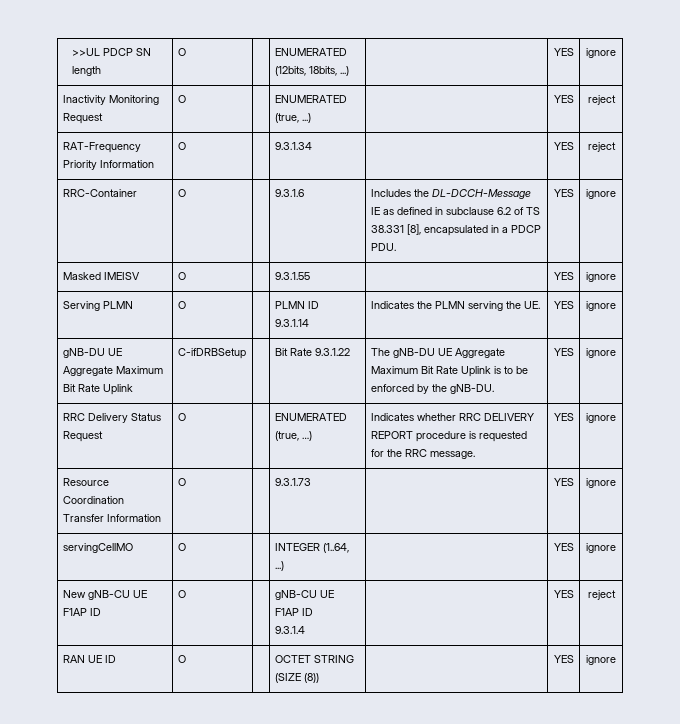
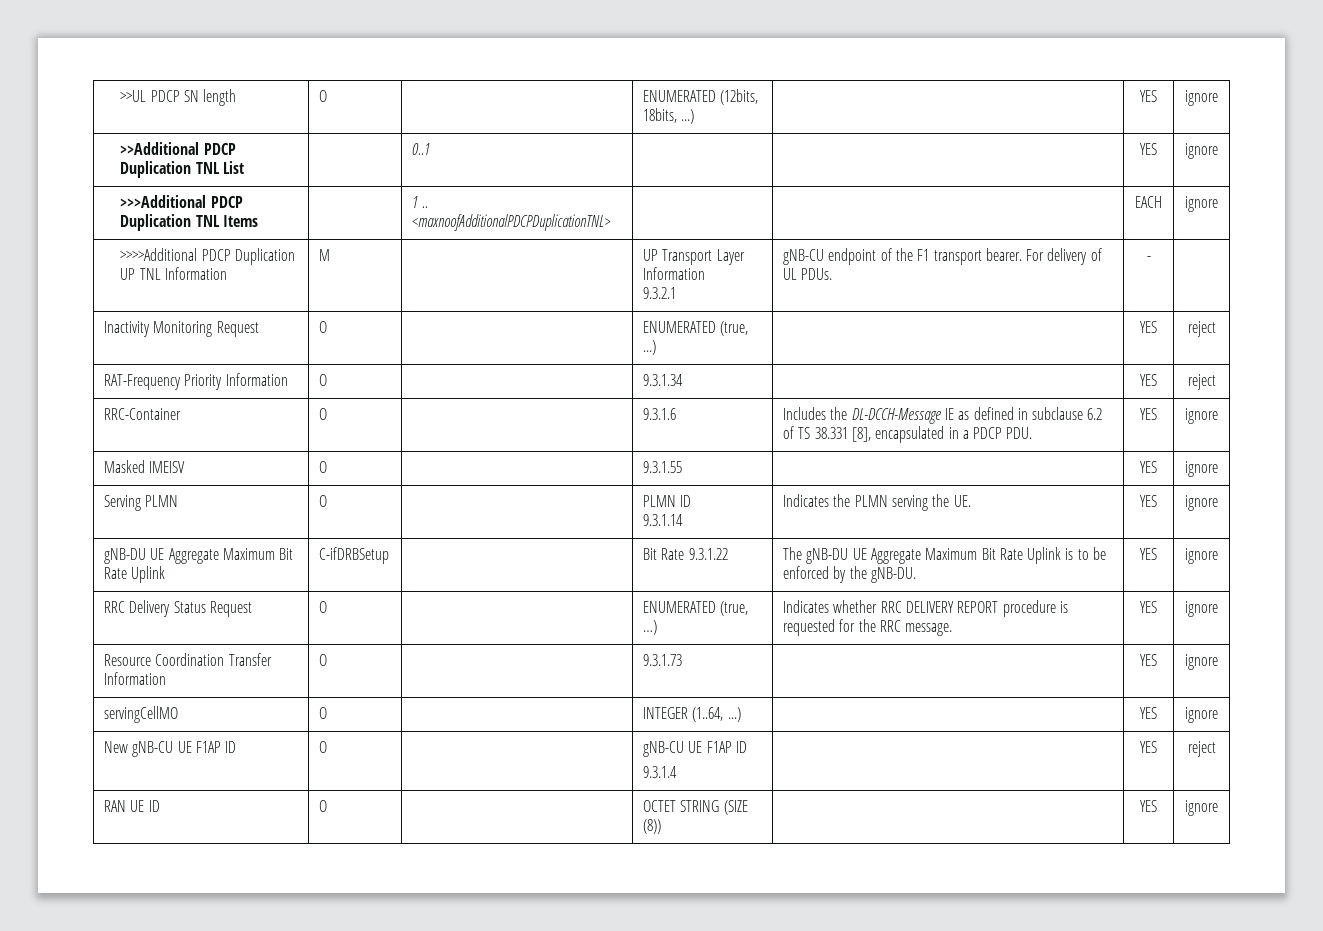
(616, 53) none -> [120,142,236,155] [120,161,244,178] [411,143,430,155] [1140,143,1157,155] [1185,143,1218,159] [120,195,243,208] [120,214,258,231] [411,196,429,208] [411,214,611,231] [1135,196,1162,208] [1185,196,1218,212] [120,248,295,265] [120,267,227,280] [318,249,330,261] [642,249,745,265] [642,267,705,280] [642,287,676,299] [782,248,1102,265] [782,268,833,280] [1146,256,1151,261] // >>Additional PDCP Duplication TNL List | | 0..1 | | | YES | ignore // >>>Additional PDCP Duplication TNL Items | | 1 .. <maxnoofAdditionalPDCPDuplicationTNL> | | | EACH | ignore // >>>>Additional PDCP Duplication UP TNL Information | M | | UP Transport Layer Information // 9.3.2.1 | gNB-CU endpoint of the F1 transport bearer. For delivery of UL PDUs. | - |

